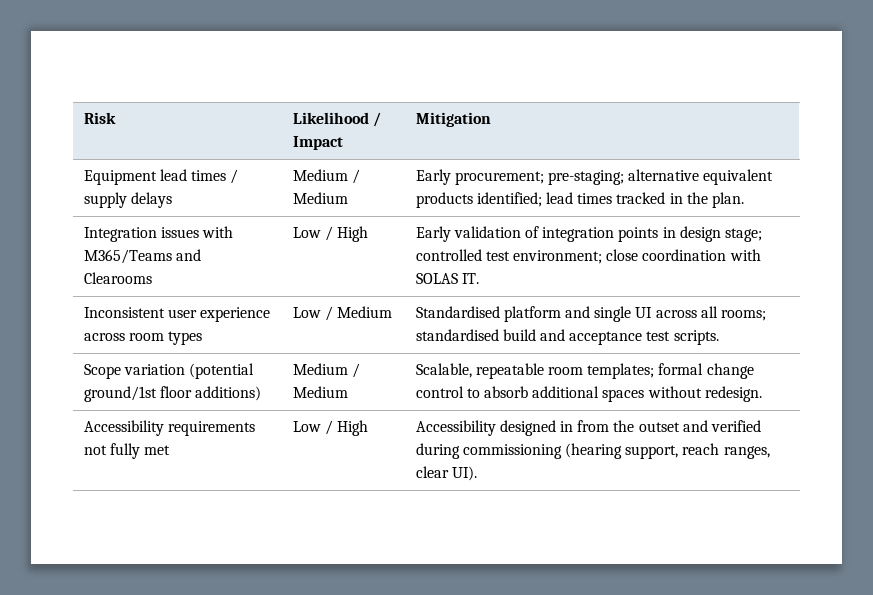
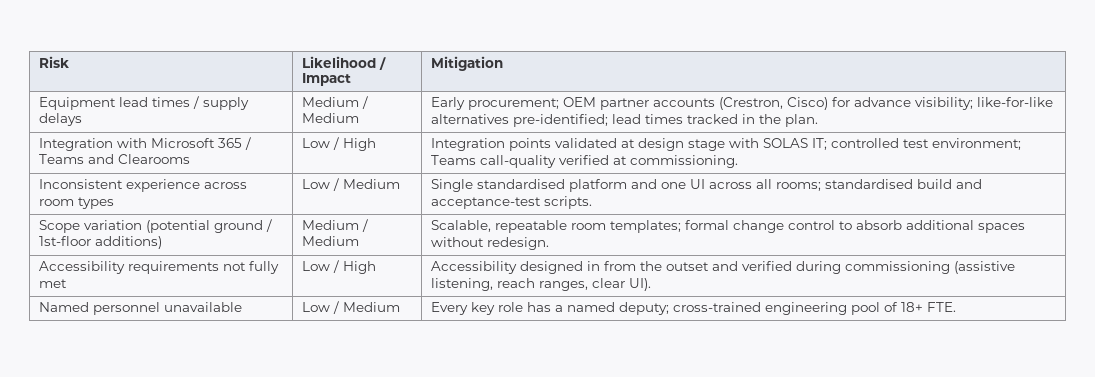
[548,169,774,185] [415,192,542,208] pre-staging; alternative equivalent products identified; -> [562,97,1053,110] [430,114,608,127] OEM partner accounts (Crestron, Cisco) for advance visibility; like-for-like alternatives pre-identified;
[160,226,234,238] [83,249,172,264] issues with M365/Teams -> [116,137,251,150] [38,154,84,164] with Microsoft 365 / Teams
[415,226,762,242] [415,249,761,264] [415,273,479,284] Early validation of integration points in design stage; controlled test environment; close coordination with SOLAS IT. -> [430,138,1021,151] [430,155,738,168] Integration points validated at design stage with SOLAS IT; controlled test environment; Teams call-quality verified at commissioning.
[167,309,197,318] user -> (123, 184) none
[415,306,500,318] Standardised -> [430,179,565,192] Single standardised
[594,306,632,322] single -> [660,182,686,189] one
[569,331,671,345] acceptance test -> [430,197,541,209] acceptance-test
[83,386,192,402] ground/1st floor -> [213,219,272,233] [38,236,91,246] ground / 1st-floor
[565,443,679,459] (hearing support, -> [953,261,1015,274] [430,278,493,291] (assistive listening,
(477, 473) none -> [38,302,242,315] [301,301,400,314] [430,302,956,315] // Named personnel unavailable | Low / Medium | Every key role has a named deputy; cross-trained engineering pool of 18+ FTE.

